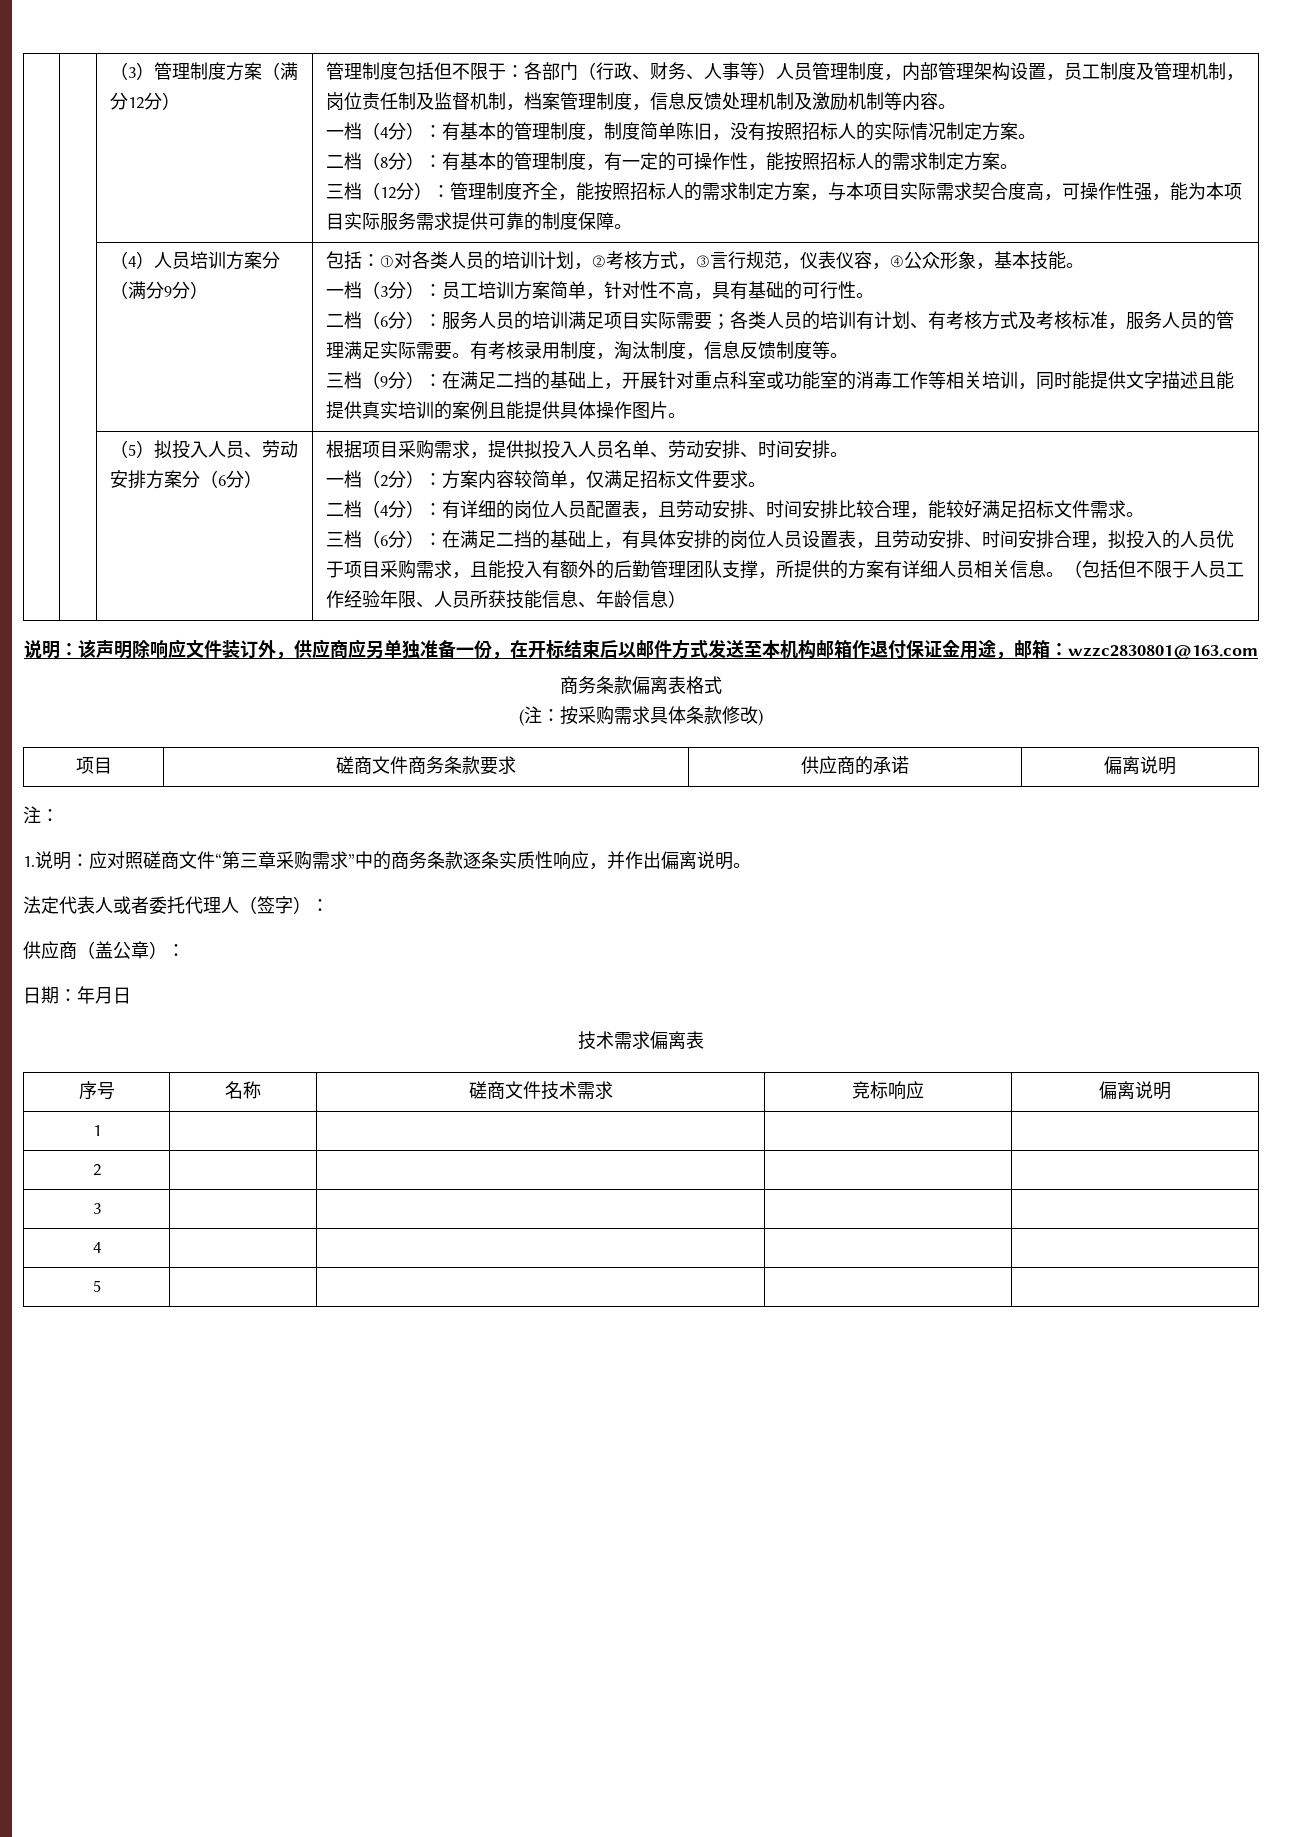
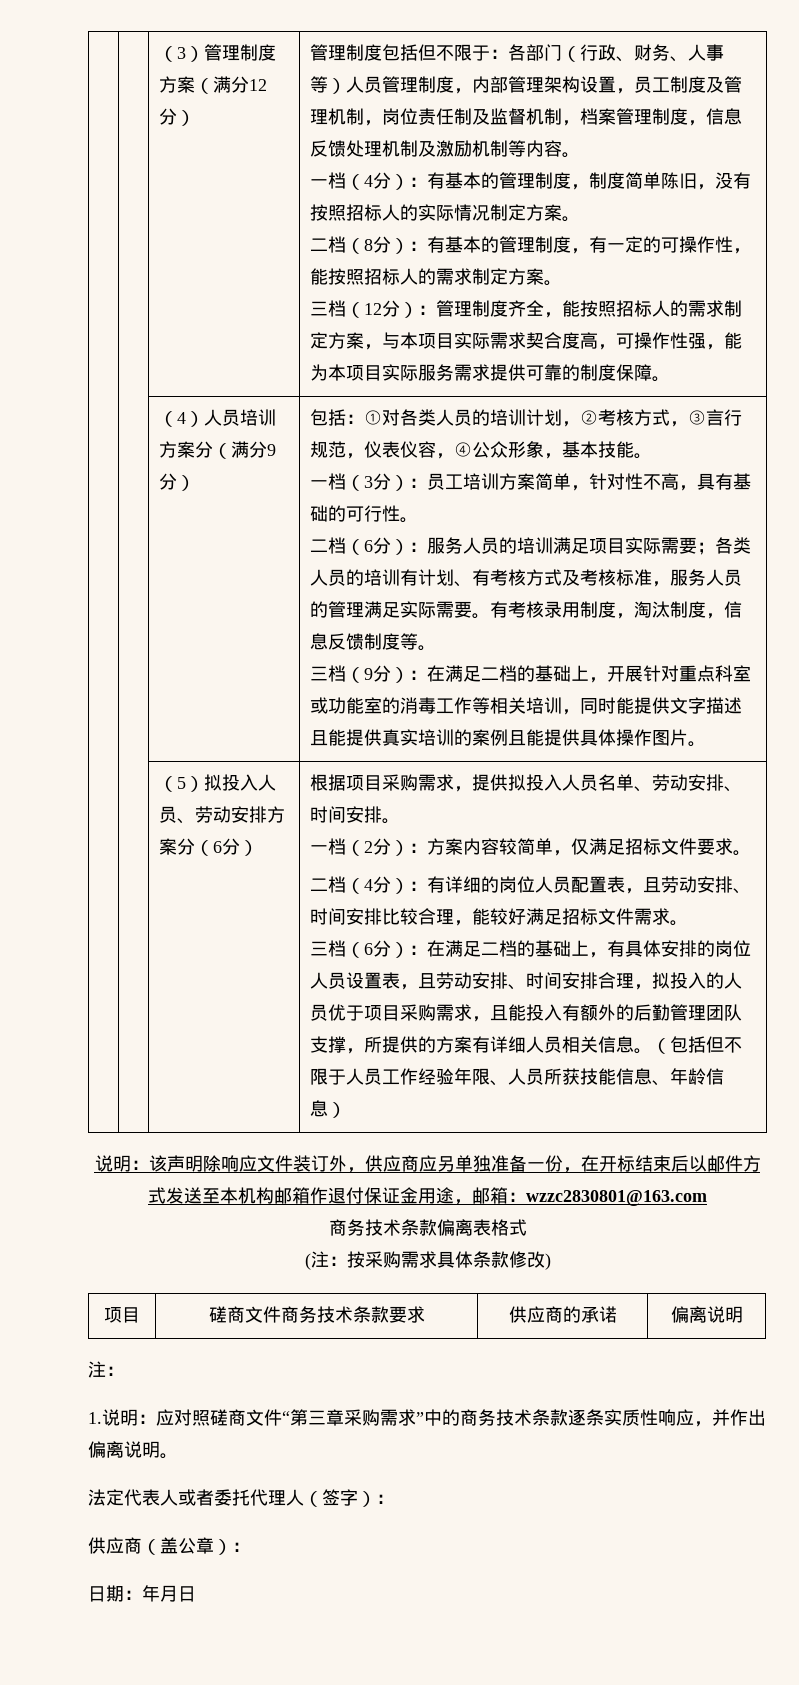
[513,371,532,389] 挡 -> [498,665,517,682] 档
[513,530,532,548] 挡 -> [498,940,517,957] 档
(596, 685) none -> [364,1219,401,1236] 技术
(444, 765) none -> [316,1306,353,1323] 技术
(427, 860) none -> [496,1409,532,1426] 技术
[578,1031,704,1050] [78,1081,115,1100] [225,1081,261,1099] [468,1081,613,1100] [852,1081,924,1100] [1099,1081,1171,1100] [92,1125,101,1136] [92,1164,101,1176] [92,1203,101,1214] [92,1242,101,1253] [92,1280,101,1292] // 技术需求偏离表 // 序号 | 名称 | 磋商文件技术需求 | 竞标响应 | 偏离说明 // 1 | | | | // 2 | | | | // 3 | | | | // 4 | | | | // 5 | | | | -> (196, 1594) none

